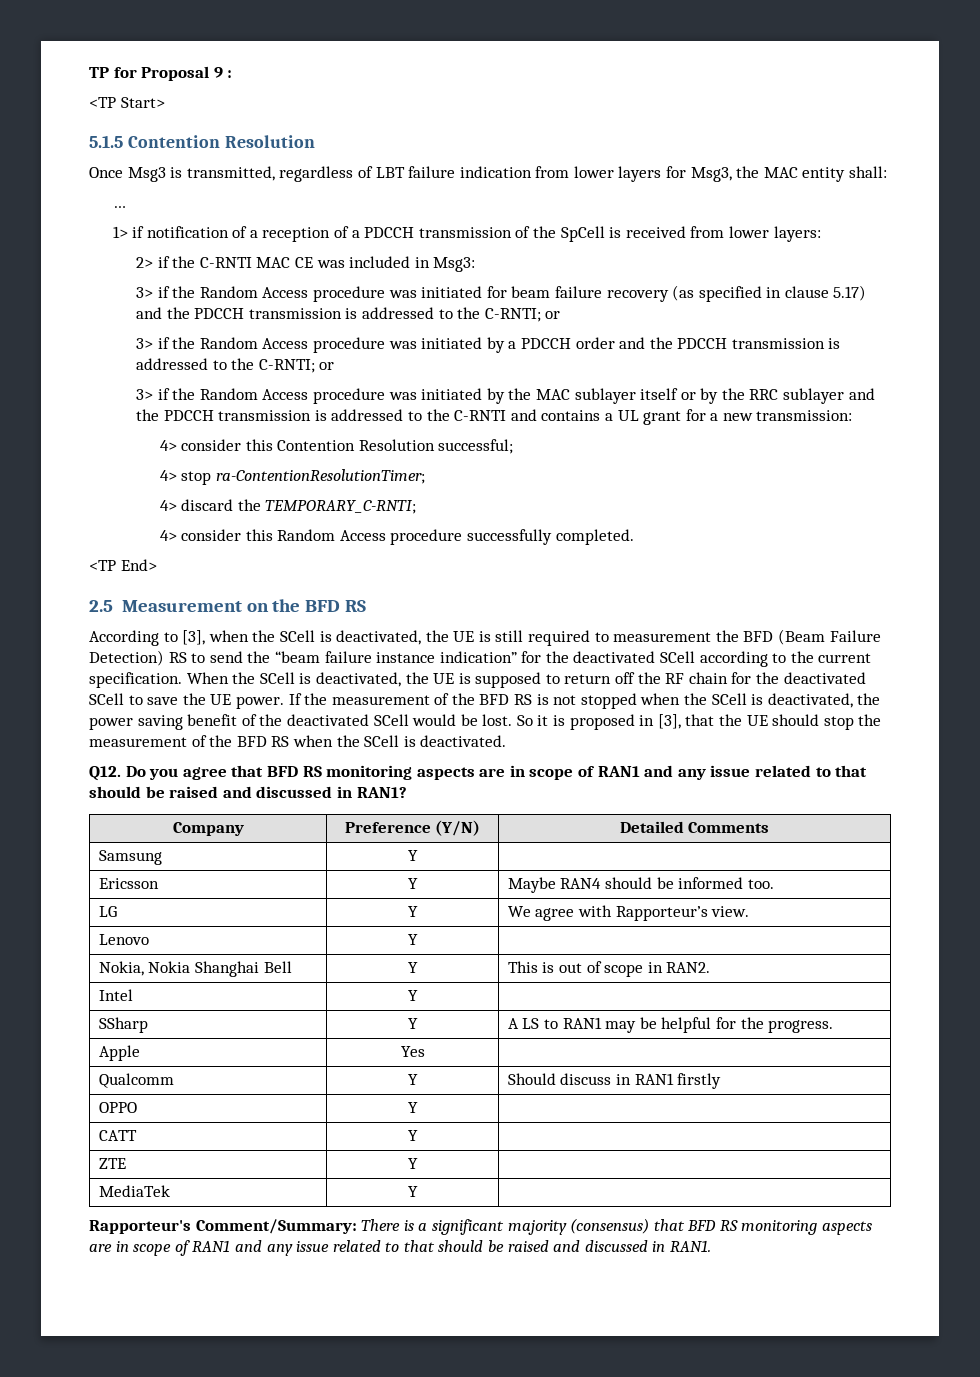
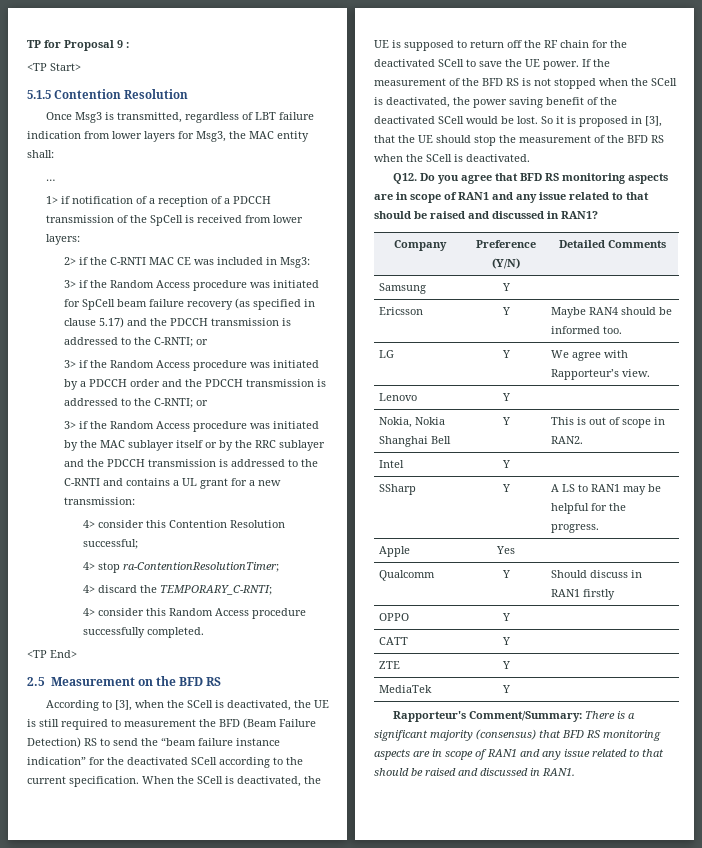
(507, 292) none -> [82,299,116,310] SpCell

